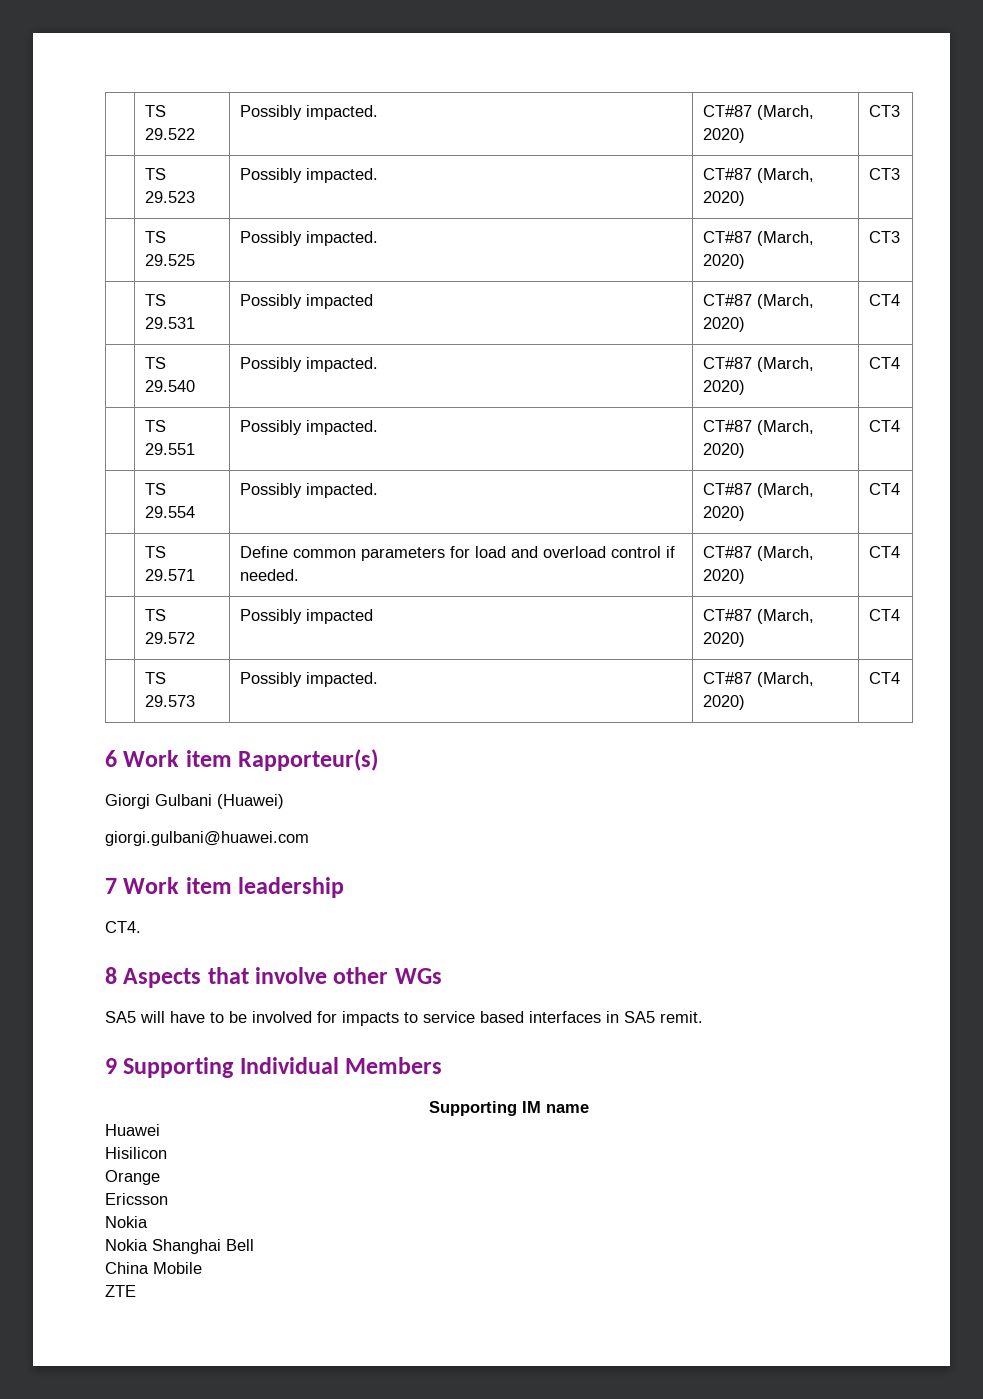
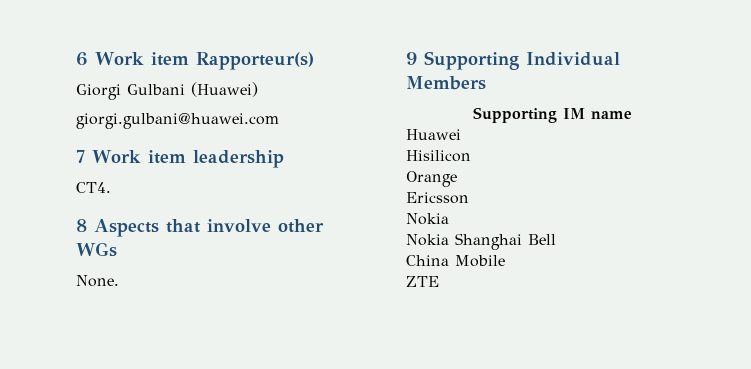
[144,105,166,117] [144,128,195,140] [239,105,378,120] [702,105,814,120] [702,128,745,143] [868,105,900,117] [144,168,166,180] [144,191,195,203] [239,168,378,183] [702,168,814,183] [702,191,745,206] [868,168,900,180] [144,231,166,243] [144,254,195,266] [239,231,378,246] [702,231,814,246] [702,254,745,269] [868,231,900,243] [144,294,166,306] [144,317,195,329] [239,294,373,309] [702,294,814,309] [702,317,745,332] [868,294,900,306] [144,357,166,369] [144,380,195,392] [239,357,378,372] [702,357,814,372] [702,380,745,395] [868,357,900,369] [144,420,166,432] [144,443,195,455] [239,420,378,435] [702,420,814,435] [702,443,745,458] [868,420,900,432] [144,483,166,495] [144,506,195,518] [239,483,378,498] [702,483,814,498] [702,506,745,521] [868,483,900,495] [144,546,166,558] [144,569,195,581] [239,546,675,561] [239,569,299,581] [702,546,814,561] [702,569,745,584] [868,546,900,558] [144,609,166,621] [144,632,195,644] [239,609,373,624] [702,609,814,624] [702,632,745,647] [868,609,900,621] [144,672,166,684] [144,695,195,707] [239,672,378,687] [702,672,814,687] [702,695,745,710] [868,672,900,684] | TS 29.522 | Possibly impacted. | CT#87 (March, 2020) | CT3 // | TS 29.523 | Possibly impacted. | CT#87 (March, 2020) | CT3 // | TS 29.525 | Possibly impacted. | CT#87 (March, 2020) | CT3 // | TS 29.531 | Possibly impacted | CT#87 (March, 2020) | CT4 // | TS 29.540 | Possibly impacted. | CT#87 (March, 2020) | CT4 // | TS 29.551 | Possibly impacted. | CT#87 (March, 2020) | CT4 // | TS 29.554 | Possibly impacted. | CT#87 (March, 2020) | CT4 // | TS 29.571 | Define common parameters for load and overload control if needed. | CT#87 (March, 2020) | CT4 // | TS 29.572 | Possibly impacted | CT#87 (March, 2020) | CT4 // | TS 29.573 | Possibly impacted. | CT#87 (March, 2020) | CT4 // -> (76, 59) none
[105,1011,703,1026] SA5 will have to be involved for impacts to service based interfaces in SA5 remit. -> [76,275,119,287] None.

